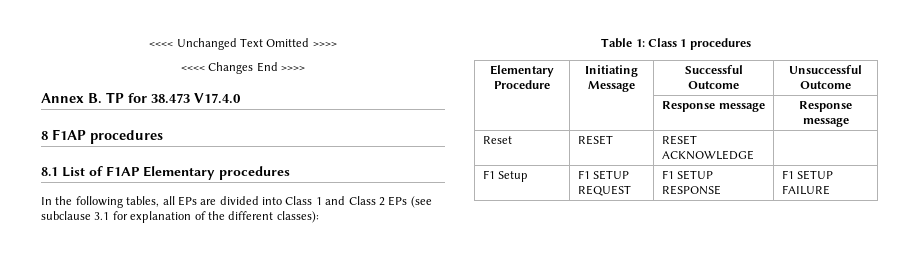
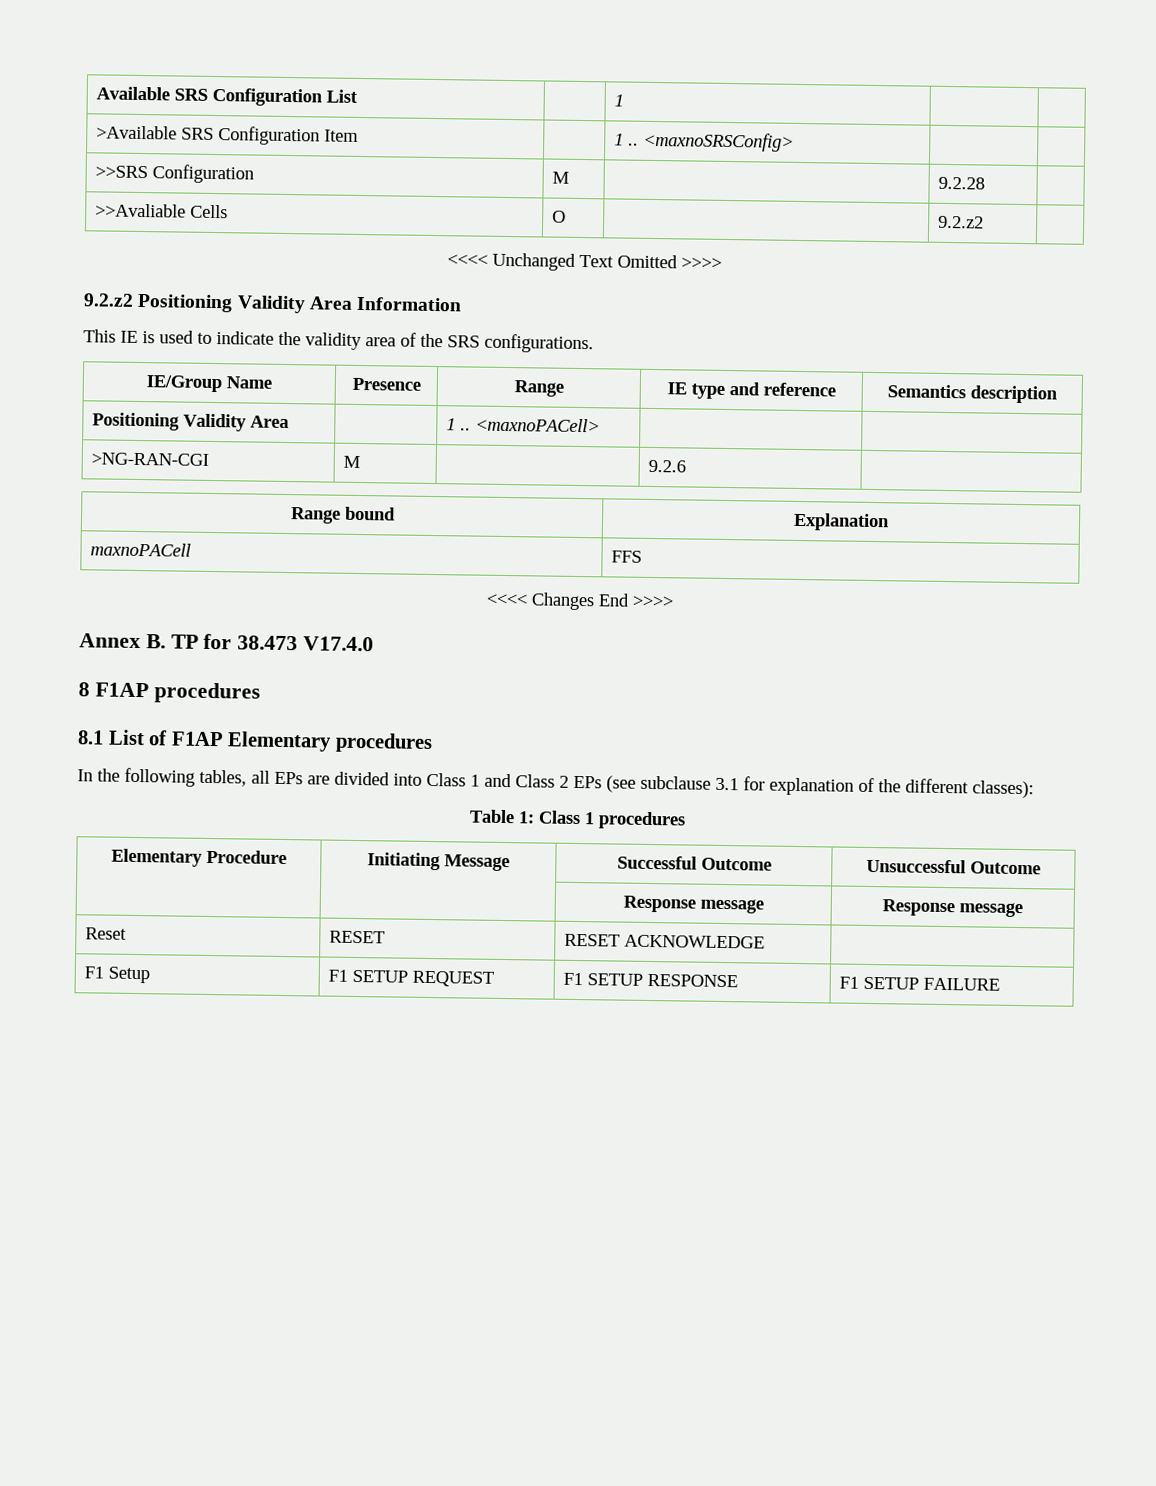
(149, 44) none -> [96,86,359,107] [614,94,625,107] [96,125,360,146] [614,131,795,152] [95,164,255,184] [552,171,570,184] [938,176,986,190] [95,203,229,219] [552,210,567,223] [938,215,985,229] Available SRS Configuration List | | 1 | | // >Available SRS Configuration Item | | 1 .. <maxnoSRSConfig> | | // >>SRS Configuration | M | | 9.2.28 | // >>Avaliable Cells | O | | 9.2.z2 | //
(337, 44) none -> [83,293,463,314] [83,329,594,354] [146,375,272,393] [351,377,421,391] [513,380,564,397] [666,382,836,399] [887,384,1058,404] [92,412,290,432] [446,417,601,433] [91,452,210,466] [343,455,361,469] [648,459,687,473] [289,506,396,524] [793,512,890,532] [90,542,192,557] [611,550,643,563] // 9.2.z2 Positioning Validity Area Information // This IE is used to indicate the validity area of the SRS configurations. // IE/Group Name | Presence | Range | IE type and reference | Semantics description // Positioning Validity Area | | 1 .. <maxnoPACell> | | // >NG-RAN-CGI | M | | 9.2.6 | // Range bound | Explanation // maxnoPACell | FFS

